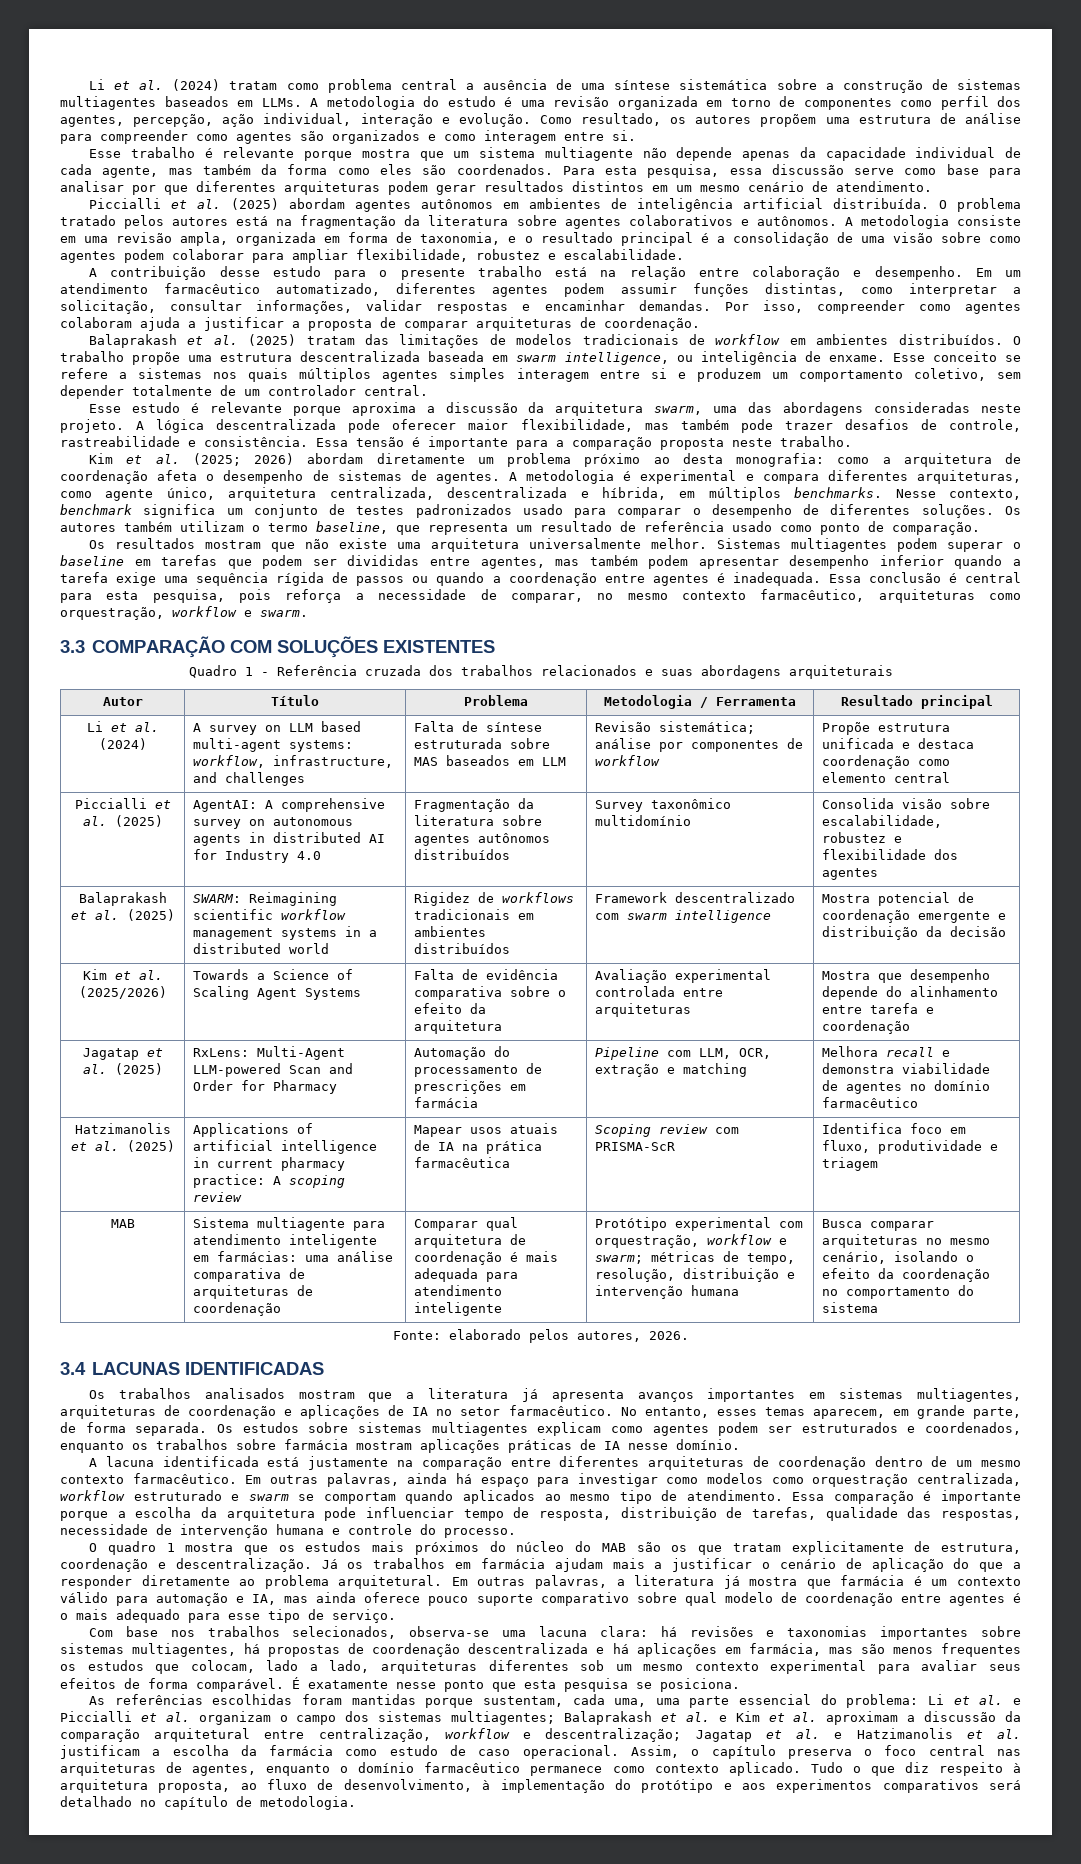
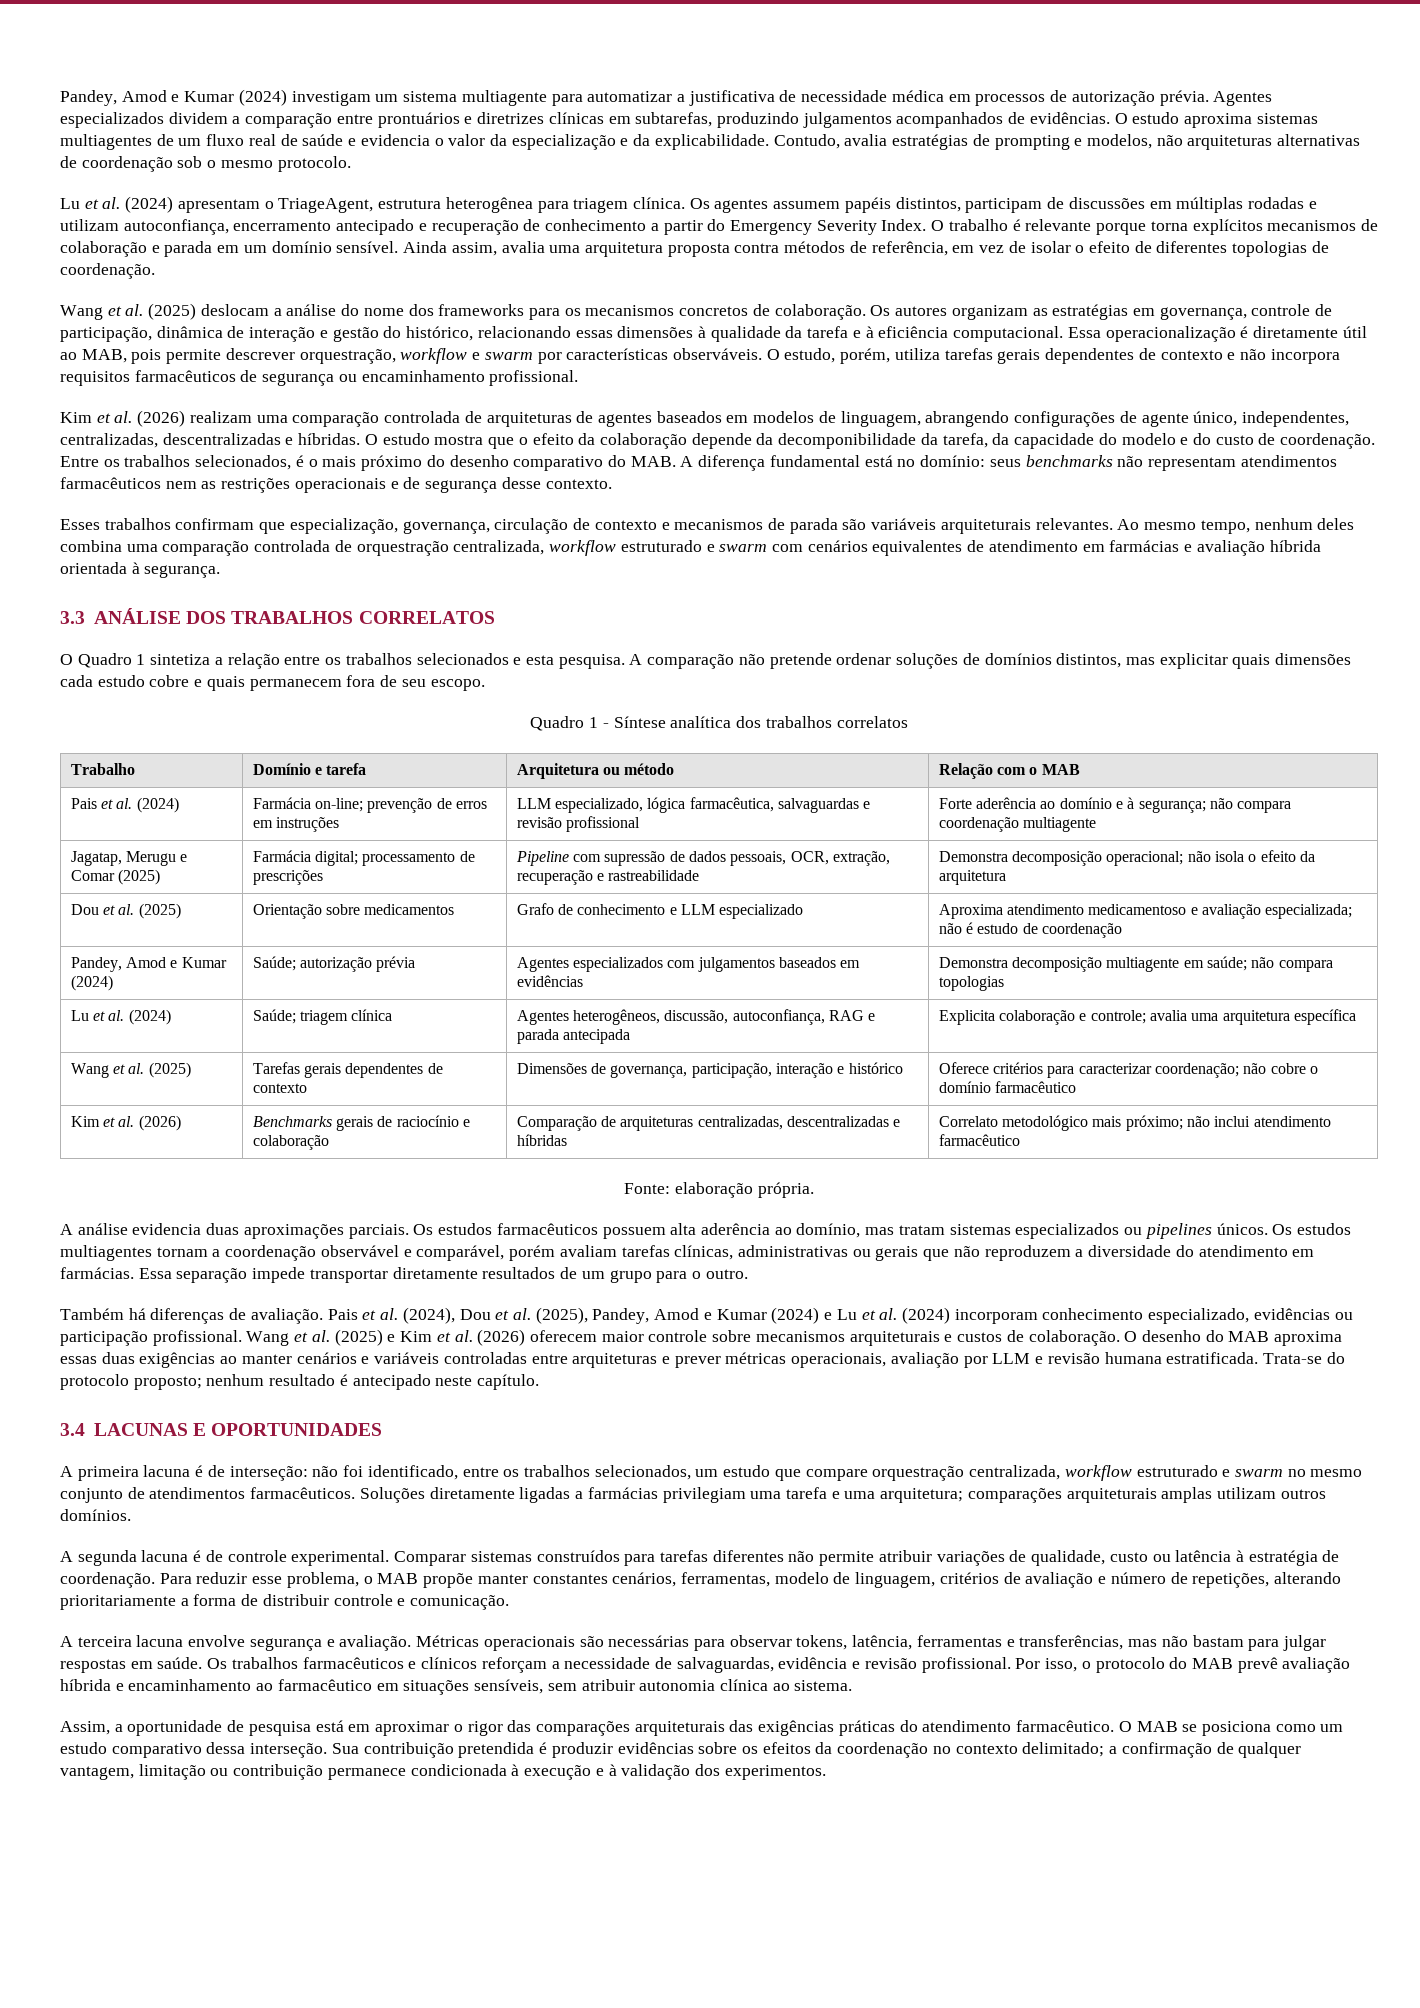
[89,79,1021,93] [60,96,1021,110] [60,113,1021,127] [60,130,636,144] [89,147,1021,161] [60,164,1022,178] [60,181,932,195] [89,198,1021,212] [60,215,1022,229] [60,232,1021,246] [60,249,684,263] [89,266,1021,280] [60,283,1022,297] [60,300,1022,314] [60,317,700,331] [89,334,1021,348] [60,351,1022,365] [60,368,1021,382] [60,385,428,399] [89,402,1022,416] [60,419,1021,433] [60,436,852,450] [89,453,1021,467] [60,470,1021,484] [60,487,1021,501] [60,504,1021,518] [60,521,980,535] [89,538,1021,552] [60,555,1021,569] [60,572,1021,586] [60,589,1022,603] [60,606,308,620] [60,636,495,658] [188,665,893,679] [102,697,143,706] [271,695,319,706] [464,695,528,706] [604,695,796,709] [840,695,993,709] [86,721,159,732] [98,738,147,750] [192,721,361,735] [192,738,353,752] [192,755,393,768] [192,772,305,786] [413,721,542,732] [413,738,550,749] [413,755,566,766] [594,721,755,734] [594,738,803,752] [594,755,660,766] [821,722,950,735] [821,738,974,749] [821,755,950,769] [821,772,950,783] [74,798,171,809] [82,815,163,827] [192,798,385,812] [192,817,353,829] [192,832,385,846] [192,849,321,863] [413,798,534,812] [413,815,542,826] [413,833,550,846] [413,849,510,860] [594,798,731,812] [594,815,691,826] [821,798,990,809] [821,815,942,828] [821,832,902,843] [821,849,958,860] [821,868,878,880] [78,892,167,906] [70,909,175,921] [192,892,337,906] [192,909,346,920] [192,926,377,940] [192,943,329,954] [413,892,574,906] [413,909,534,920] [413,926,486,937] [413,943,510,954] [594,892,795,903] [594,910,771,923] [821,892,974,906] [821,909,1006,923] [821,926,1006,940] [82,969,163,980] [78,986,167,999] [192,969,353,980] [192,986,361,1000] [413,969,558,980] [413,986,566,1000] [413,1003,486,1014] [413,1020,502,1034] [594,969,771,983] [594,986,723,997] [594,1003,691,1017] [821,969,990,983] [821,986,998,1000] [821,1003,934,1014] [821,1020,910,1034] [82,1048,163,1060] [82,1063,163,1075] [192,1046,345,1060] [192,1063,353,1077] [192,1080,337,1094] [413,1046,510,1060] [413,1063,542,1077] [413,1080,526,1094] [413,1097,478,1108] [594,1047,771,1060] [594,1063,747,1077] [821,1046,950,1057] [821,1063,990,1074] [821,1080,990,1094] [821,1097,918,1108] [74,1123,171,1134] [70,1140,175,1152] [192,1123,313,1137] [192,1140,377,1154] [192,1157,345,1171] [192,1174,345,1188] [192,1192,242,1202] [413,1123,558,1137] [413,1140,542,1154] [413,1157,510,1168] [594,1124,739,1137] [594,1142,675,1151] [821,1123,966,1134] [821,1140,998,1154] [821,1157,878,1171] [110,1219,135,1228] [192,1217,385,1231] [192,1234,377,1248] [192,1251,393,1262] [192,1268,305,1282] [192,1285,313,1299] [192,1302,281,1316] [413,1217,518,1231] [413,1234,526,1248] [413,1251,558,1265] [413,1268,518,1282] [413,1285,502,1296] [413,1302,502,1316] [594,1217,803,1231] [594,1234,787,1248] [594,1251,795,1265] [594,1268,795,1282] [594,1285,739,1299] [821,1219,934,1231] [821,1234,990,1248] [821,1251,974,1264] [821,1268,990,1282] [821,1285,974,1299] [821,1302,878,1313] [392,1329,689,1343] [60,1362,324,1375] [89,1388,1022,1402] [60,1405,1021,1419] [60,1422,1021,1436] [60,1439,740,1453] [89,1456,1022,1470] [60,1473,1021,1487] [60,1490,1021,1504] [60,1507,1021,1521] [60,1524,516,1538] [89,1541,1021,1555] [60,1558,1022,1572] [60,1575,1021,1589] [60,1592,1021,1606] [60,1609,396,1623] [89,1626,1021,1640] [60,1643,1022,1657] [60,1660,1021,1674] [60,1677,740,1692] [89,1694,1022,1708] [60,1711,1022,1725] [60,1728,1022,1742] [60,1745,1021,1759] [60,1762,1021,1776] [60,1779,1022,1793] [60,1796,356,1810] Li et al. (2024) tratam como problema central a ausência de uma síntese sistemática sobre a construção de sistemas multiagentes baseados em LLMs. A metodologia do estudo é uma revisão organizada em torno de componentes como perfil dos agentes, percepção, ação individual, interação e evolução. Como resultado, os autores propõem uma estrutura de análise para compreender como agentes são organizados e como interagem entre si. // Esse trabalho é relevante porque mostra que um sistema multiagente não depende apenas da capacidade individual de cada agente, mas também da forma como eles são coordenados. Para esta pesquisa, essa discussão serve como base para analisar por que diferentes arquiteturas podem gerar resultados distintos em um mesmo cenário de atendimento. // Piccialli et al. (2025) abordam agentes autônomos em ambientes de inteligência artificial distribuída. O problema tratado pelos autores está na fragmentação da literatura sobre agentes colaborativos e autônomos. A metodologia consiste em uma revisão ampla, organizada em forma de taxonomia, e o resultado principal é a consolidação de uma visão sobre como agentes podem colaborar para ampliar flexibilidade, robustez e escalabilidade. // A contribuição desse estudo para o presente trabalho está na relação entre colaboração e desempenho. Em um atendimento farmacêutico automatizado, diferentes agentes podem assumir funções distintas, como interpretar a solicitação, consultar informações, validar respostas e encaminhar demandas. Por isso, compreender como agentes colaboram ajuda a justificar a proposta de comparar arquiteturas de coordenação. // Balaprakash et al. (2025) tratam das limitações de modelos tradicionais de workflow em ambientes distribuídos. O trabalho propõe uma estrutura descentralizada baseada em swarm intelligence, ou inteligência de enxame. Esse conceito se refere a sistemas nos quais múltiplos agentes simples interagem entre si e produzem um comportamento coletivo, sem depender totalmente de um controlador central. // Esse estudo é relevante porque aproxima a discussão da arquitetura swarm, uma das abordagens consideradas neste projeto. A lógica descentralizada pode oferecer maior flexibilidade, mas também pode trazer desafios de controle, rastreabilidade e consistência. Essa tensão é importante para a comparação proposta neste trabalho. // Kim et al. (2025; 2026) abordam diretamente um problema próximo ao desta monografia: como a arquitetura de coordenação afeta o desempenho de sistemas de agentes. A metodologia é experimental e compara diferentes arquiteturas, como agente único, arquitetura centralizada, descentralizada e híbrida, em múltiplos benchmarks. Nesse contexto, benchmark significa um conjunto de testes padronizados usado para comparar o desempenho de diferentes soluções. Os autores também utilizam o termo baseline, que representa um resultado de referência usado como ponto de comparação. // Os resultados mostram que não existe uma arquitetura universalmente melhor. Sistemas multiagentes podem superar o baseline em tarefas que podem ser divididas entre agentes, mas também podem apresentar desempenho inferior quando a tarefa exige uma sequência rígida de passos ou quando a coordenação entre agentes é inadequada. Essa conclusão é central para esta pesquisa, pois reforça a necessidade de comparar, no mesmo contexto farmacêutico, arquiteturas como orquestração, workflow e swarm. // 3.3 COMPARAÇÃO COM SOLUÇÕES EXISTENTES // Quadro 1 - Referência cruzada dos trabalhos relacionados e suas abordagens arquiteturais // Autor | Título | Problema | Metodologia / Ferramenta | Resultado principal // Li et al. (2024) | A survey on LLM based multi-agent systems: workflow, infrastructure, and challenges | Falta de síntese estruturada sobre MAS baseados em LLM | Revisão sistemática; análise por componentes de workflow | Propõe estrutura unificada e destaca coordenação como elemento central // Piccialli et al. (2025) | AgentAI: A comprehensive survey on autonomous agents in distributed AI for Industry 4.0 | Fragmentação da literatura sobre agentes autônomos distribuídos | Survey taxonômico multidomínio | Consolida visão sobre escalabilidade, robustez e flexibilidade dos agentes // Balaprakash et al. (2025) | SWARM: Reimagining scientific workflow management systems in a distributed world | Rigidez de workflows tradicionais em ambientes distribuídos | Framework descentralizado com swarm intelligence | Mostra potencial de coordenação emergente e distribuição da decisão // Kim et al. (2025/2026) | Towards a Science of Scaling Agent Systems | Falta de evidência comparativa sobre o efeito da arquitetura | Avaliação experimental controlada entre arquiteturas | Mostra que desempenho depende do alinhamento entre tarefa e coordenação // Jagatap et al. (2025) | RxLens: Multi-Agent LLM-powered Scan and Order for Pharmacy | Automação do processamento de prescrições em farmácia | Pipeline com LLM, OCR, extração e matching | Melhora recall e demonstra viabilidade de agentes no domínio farmacêutico // Hatzimanolis et al. (2025) | Applications of artificial intelligence in current pharmacy practice: A scoping review | Mapear usos atuais de IA na prática farmacêutica | Scoping review com PRISMA-ScR | Identifica foco em fluxo, produtividade e triagem // MAB | Sistema multiagente para atendimento inteligente em farmácias: uma análise comparativa de arquiteturas de coordenação | Comparar qual arquitetura de coordenação é mais adequada para atendimento inteligente | Protótipo experimental com orquestração, workflow e swarm; métricas de tempo, resolução, distribuição e intervenção humana | Busca comparar arquiteturas no mesmo cenário, isolando o efeito da coordenação no comportamento do sistema // Fonte: elaborado pelos autores, 2026. // 3.4 LACUNAS IDENTIFICADAS // Os trabalhos analisados mostram que a literatura já apresenta avanços importantes em sistemas multiagentes, arquiteturas de coordenação e aplicações de IA no setor farmacêutico. No entanto, esses temas aparecem, em grande parte, de forma separada. Os estudos sobre sistemas multiagentes explicam como agentes podem ser estruturados e coordenados, enquanto os trabalhos sobre farmácia mostram aplicações práticas de IA nesse domínio. // A lacuna identificada está justamente na comparação entre diferentes arquiteturas de coordenação dentro de um mesmo contexto farmacêutico. Em outras palavras, ainda há espaço para investigar como modelos como orquestração centralizada, workflow estruturado e swarm se comportam quando aplicados ao mesmo tipo de atendimento. Essa comparação é importante porque a escolha da arquitetura pode influenciar tempo de resposta, distribuição de tarefas, qualidade das respostas, necessidade de intervenção humana e controle do processo. // O quadro 1 mostra que os estudos mais próximos do núcleo do MAB são os que tratam explicitamente de estrutura, coordenação e descentralização. Já os trabalhos em farmácia ajudam mais a justificar o cenário de aplicação do que a responder diretamente ao problema arquitetural. Em outras palavras, a literatura já mostra que farmácia é um contexto válido para automação e IA, mas ainda oferece pouco suporte comparativo sobre qual modelo de coordenação entre agentes é o mais adequado para esse tipo de serviço. // Com base nos trabalhos selecionados, observa-se uma lacuna clara: há revisões e taxonomias importantes sobre sistemas multiagentes, há propostas de coordenação descentralizada e há aplicações em farmácia, mas são menos frequentes os estudos que colocam, lado a lado, arquiteturas diferentes sob um mesmo contexto experimental para avaliar seus efeitos de forma comparável. É exatamente nesse ponto que esta pesquisa se posiciona. // As referências escolhidas foram mantidas porque sustentam, cada uma, uma parte essencial do problema: Li et al. e Piccialli et al. organizam o campo dos sistemas multiagentes; Balaprakash et al. e Kim et al. aproximam a discussão da comparação arquitetural entre centralização, workflow e descentralização; Jagatap et al. e Hatzimanolis et al. justificam a escolha da farmácia como estudo de caso operacional. Assim, o capítulo preserva o foco central nas arquiteturas de agentes, enquanto o domínio farmacêutico permanece como contexto aplicado. Tudo o que diz respeito à arquitetura proposta, ao fluxo de desenvolvimento, à implementação do protótipo e aos experimentos comparativos será detalhado no capítulo de metodologia. -> [60,89,1273,106] [60,112,1318,128] [60,134,1361,150] [60,156,351,172] [60,196,1317,213] [60,219,1378,235] [60,241,1329,257] [60,263,155,279] [60,303,1333,320] [60,326,1367,342] [60,348,1340,364] [60,370,579,386] [60,410,1349,427] [60,433,1376,449] [60,455,1337,471] [60,477,612,493] [60,518,1355,534] [60,540,1321,556] [60,562,221,578] [60,608,495,624] [60,653,1352,669] [60,675,485,691] [530,716,908,731] [70,763,135,775] [252,763,367,775] [516,763,675,779] [938,763,1080,779] [70,797,179,813] [252,797,487,813] [252,817,339,832] [516,797,871,813] [516,816,640,832] [938,797,1292,813] [938,817,1096,832] [70,851,188,866] [70,869,160,885] [252,850,475,866] [252,870,323,885] [515,851,890,866] [516,870,700,885] [938,850,1315,866] [938,870,1006,885] [70,903,181,919] [252,904,455,919] [516,903,804,919] [938,904,1353,919] [938,922,1122,938] [70,957,227,972] [70,975,113,991] [252,956,416,972] [516,957,861,972] [516,975,583,987] [938,956,1333,972] [938,976,1004,991] [70,1009,171,1025] [252,1009,393,1025] [516,1009,876,1025] [516,1029,630,1044] [938,1009,1356,1025] [70,1062,191,1078] [252,1062,443,1078] [252,1083,307,1093] [516,1062,903,1078] [938,1062,1318,1078] [938,1081,1076,1093] [70,1115,181,1131] [252,1115,470,1131] [252,1135,329,1150] [516,1116,901,1131] [516,1134,567,1146] [938,1115,1331,1131] [938,1134,1020,1146] [624,1182,814,1198] [60,1223,1351,1239] [60,1245,1315,1261] [60,1267,748,1283] [60,1307,1353,1324] [60,1329,1343,1346] [60,1352,1345,1368] [60,1374,540,1390] [60,1423,383,1436] [60,1465,1363,1481] [60,1487,1326,1503] [60,1509,131,1521] [60,1550,1340,1566] [60,1572,1341,1588] [60,1594,510,1610] [60,1635,1326,1651] [60,1657,1351,1673] [60,1679,853,1695] [60,1720,1344,1736] [60,1742,1302,1758] [60,1764,826,1780] Pandey, Amod e Kumar (2024) investigam um sistema multiagente para automatizar a justificativa de necessidade médica em processos de autorização prévia. Agentes especializados dividem a comparação entre prontuários e diretrizes clínicas em subtarefas, produzindo julgamentos acompanhados de evidências. O estudo aproxima sistemas multiagentes de um fluxo real de saúde e evidencia o valor da especialização e da explicabilidade. Contudo, avalia estratégias de prompting e modelos, não arquiteturas alternativas de coordenação sob o mesmo protocolo. // Lu et al. (2024) apresentam o TriageAgent, estrutura heterogênea para triagem clínica. Os agentes assumem papéis distintos, participam de discussões em múltiplas rodadas e utilizam autoconfiança, encerramento antecipado e recuperação de conhecimento a partir do Emergency Severity Index. O trabalho é relevante porque torna explícitos mecanismos de colaboração e parada em um domínio sensível. Ainda assim, avalia uma arquitetura proposta contra métodos de referência, em vez de isolar o efeito de diferentes topologias de coordenação. // Wang et al. (2025) deslocam a análise do nome dos frameworks para os mecanismos concretos de colaboração. Os autores organizam as estratégias em governança, controle de participação, dinâmica de interação e gestão do histórico, relacionando essas dimensões à qualidade da tarefa e à eficiência computacional. Essa operacionalização é diretamente útil ao MAB, pois permite descrever orquestração, workflow e swarm por características observáveis. O estudo, porém, utiliza tarefas gerais dependentes de contexto e não incorpora requisitos farmacêuticos de segurança ou encaminhamento profissional. // Kim et al. (2026) realizam uma comparação controlada de arquiteturas de agentes baseados em modelos de linguagem, abrangendo configurações de agente único, independentes, centralizadas, descentralizadas e híbridas. O estudo mostra que o efeito da colaboração depende da decomponibilidade da tarefa, da capacidade do modelo e do custo de coordenação. Entre os trabalhos selecionados, é o mais próximo do desenho comparativo do MAB. A diferença fundamental está no domínio: seus benchmarks não representam atendimentos farmacêuticos nem as restrições operacionais e de segurança desse contexto. // Esses trabalhos confirmam que especialização, governança, circulação de contexto e mecanismos de parada são variáveis arquiteturais relevantes. Ao mesmo tempo, nenhum deles combina uma comparação controlada de orquestração centralizada, workflow estruturado e swarm com cenários equivalentes de atendimento em farmácias e avaliação híbrida orientada à segurança. // 3.3 ANÁLISE DOS TRABALHOS CORRELATOS // O Quadro 1 sintetiza a relação entre os trabalhos selecionados e esta pesquisa. A comparação não pretende ordenar soluções de domínios distintos, mas explicitar quais dimensões cada estudo cobre e quais permanecem fora de seu escopo. // Quadro 1 - Síntese analítica dos trabalhos correlatos // Trabalho | Domínio e tarefa | Arquitetura ou método | Relação com o MAB // Pais et al. (2024) | Farmácia on-line; prevenção de erros em instruções | LLM especializado, lógica farmacêutica, salvaguardas e revisão profissional | Forte aderência ao domínio e à segurança; não compara coordenação multiagente // Jagatap, Merugu e Comar (2025) | Farmácia digital; processamento de prescrições | Pipeline com supressão de dados pessoais, OCR, extração, recuperação e rastreabilidade | Demonstra decomposição operacional; não isola o efeito da arquitetura // Dou et al. (2025) | Orientação sobre medicamentos | Grafo de conhecimento e LLM especializado | Aproxima atendimento medicamentoso e avaliação especializada; não é estudo de coordenação // Pandey, Amod e Kumar (2024) | Saúde; autorização prévia | Agentes especializados com julgamentos baseados em evidências | Demonstra decomposição multiagente em saúde; não compara topologias // Lu et al. (2024) | Saúde; triagem clínica | Agentes heterogêneos, discussão, autoconfiança, RAG e parada antecipada | Explicita colaboração e controle; avalia uma arquitetura específica // Wang et al. (2025) | Tarefas gerais dependentes de contexto | Dimensões de governança, participação, interação e histórico | Oferece critérios para caracterizar coordenação; não cobre o domínio farmacêutico // Kim et al. (2026) | Benchmarks gerais de raciocínio e colaboração | Comparação de arquiteturas centralizadas, descentralizadas e híbridas | Correlato metodológico mais próximo; não inclui atendimento farmacêutico // Fonte: elaboração própria. // A análise evidencia duas aproximações parciais. Os estudos farmacêuticos possuem alta aderência ao domínio, mas tratam sistemas especializados ou pipelines únicos. Os estudos multiagentes tornam a coordenação observável e comparável, porém avaliam tarefas clínicas, administrativas ou gerais que não reproduzem a diversidade do atendimento em farmácias. Essa separação impede transportar diretamente resultados de um grupo para o outro. // Também há diferenças de avaliação. Pais et al. (2024), Dou et al. (2025), Pandey, Amod e Kumar (2024) e Lu et al. (2024) incorporam conhecimento especializado, evidências ou participação profissional. Wang et al. (2025) e Kim et al. (2026) oferecem maior controle sobre mecanismos arquiteturais e custos de colaboração. O desenho do MAB aproxima essas duas exigências ao manter cenários e variáveis controladas entre arquiteturas e prever métricas operacionais, avaliação por LLM e revisão humana estratificada. Trata-se do protocolo proposto; nenhum resultado é antecipado neste capítulo. // 3.4 LACUNAS E OPORTUNIDADES // A primeira lacuna é de interseção: não foi identificado, entre os trabalhos selecionados, um estudo que compare orquestração centralizada, workflow estruturado e swarm no mesmo conjunto de atendimentos farmacêuticos. Soluções diretamente ligadas a farmácias privilegiam uma tarefa e uma arquitetura; comparações arquiteturais amplas utilizam outros domínios. // A segunda lacuna é de controle experimental. Comparar sistemas construídos para tarefas diferentes não permite atribuir variações de qualidade, custo ou latência à estratégia de coordenação. Para reduzir esse problema, o MAB propõe manter constantes cenários, ferramentas, modelo de linguagem, critérios de avaliação e número de repetições, alterando prioritariamente a forma de distribuir controle e comunicação. // A terceira lacuna envolve segurança e avaliação. Métricas operacionais são necessárias para observar tokens, latência, ferramentas e transferências, mas não bastam para julgar respostas em saúde. Os trabalhos farmacêuticos e clínicos reforçam a necessidade de salvaguardas, evidência e revisão profissional. Por isso, o protocolo do MAB prevê avaliação híbrida e encaminhamento ao farmacêutico em situações sensíveis, sem atribuir autonomia clínica ao sistema. // Assim, a oportunidade de pesquisa está em aproximar o rigor das comparações arquiteturais das exigências práticas do atendimento farmacêutico. O MAB se posiciona como um estudo comparativo dessa interseção. Sua contribuição pretendida é produzir evidências sobre os efeitos da coordenação no contexto delimitado; a confirmação de qualquer vantagem, limitação ou contribuição permanece condicionada à execução e à validação dos experimentos.

